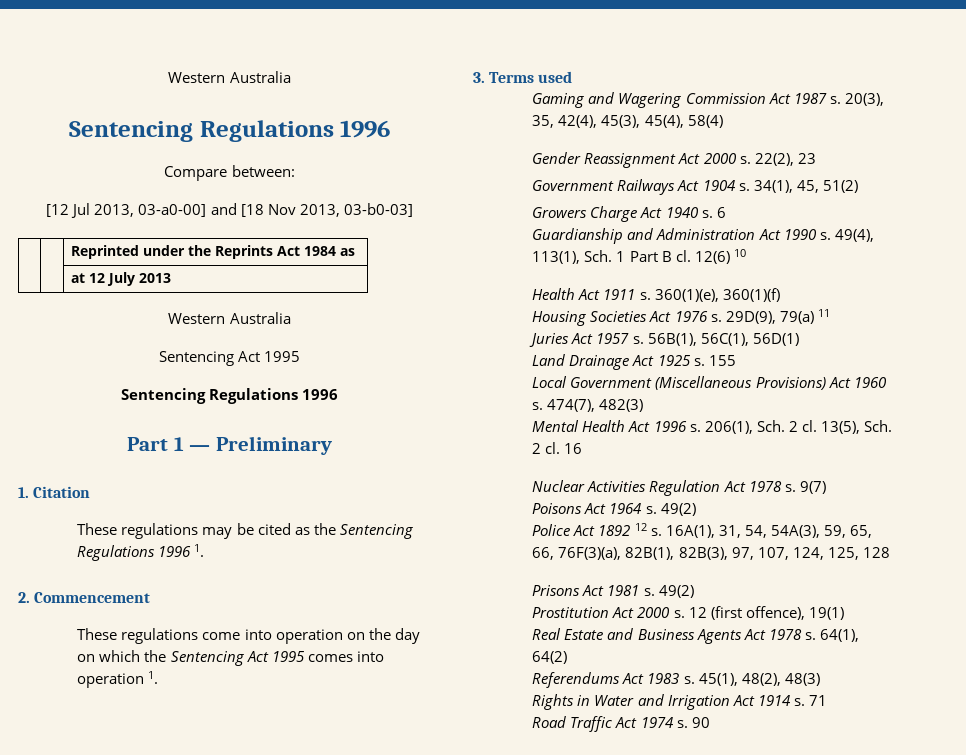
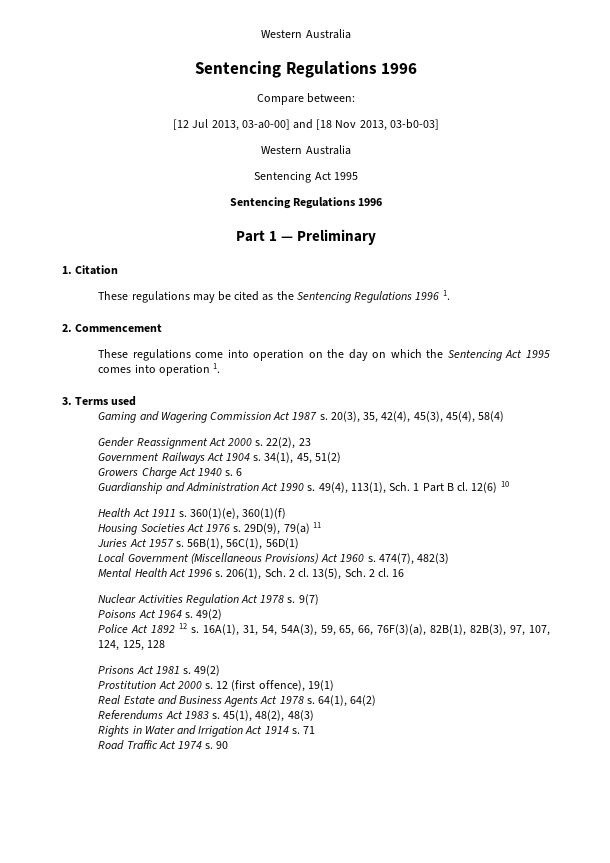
[70,245,355,259] [70,272,171,286] // | | Reprinted under the Reprints Act 1984 as // | | at 12 July 2013 -> (439, 124) none
[532,354,736,370] // Land Drainage Act 1925 s. 155 -> (299, 543) none

